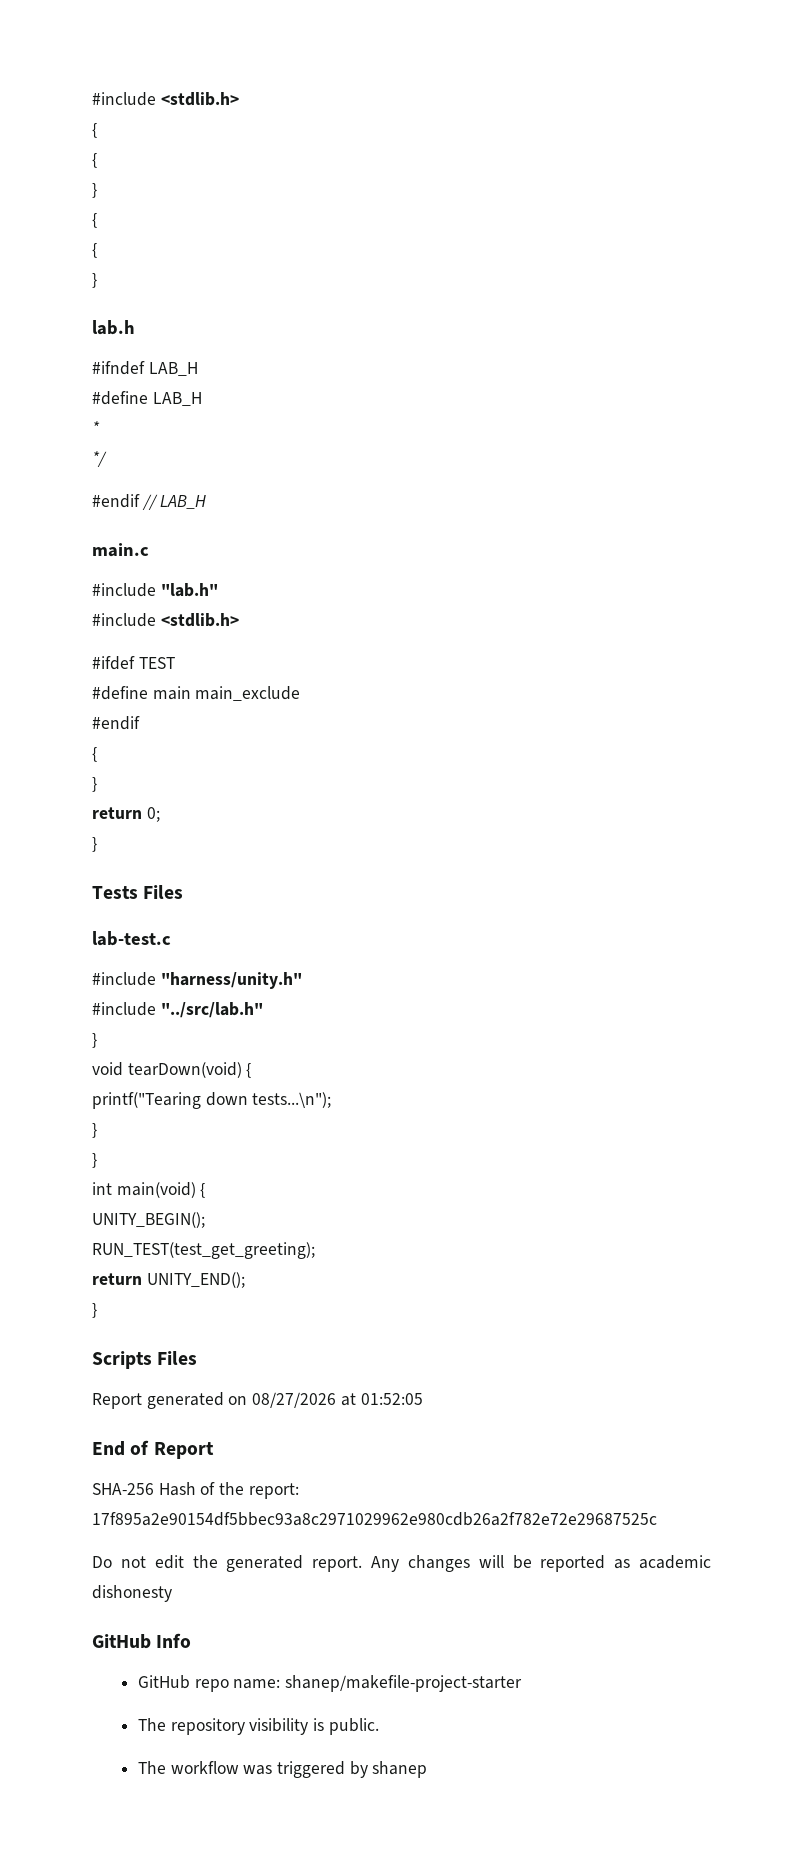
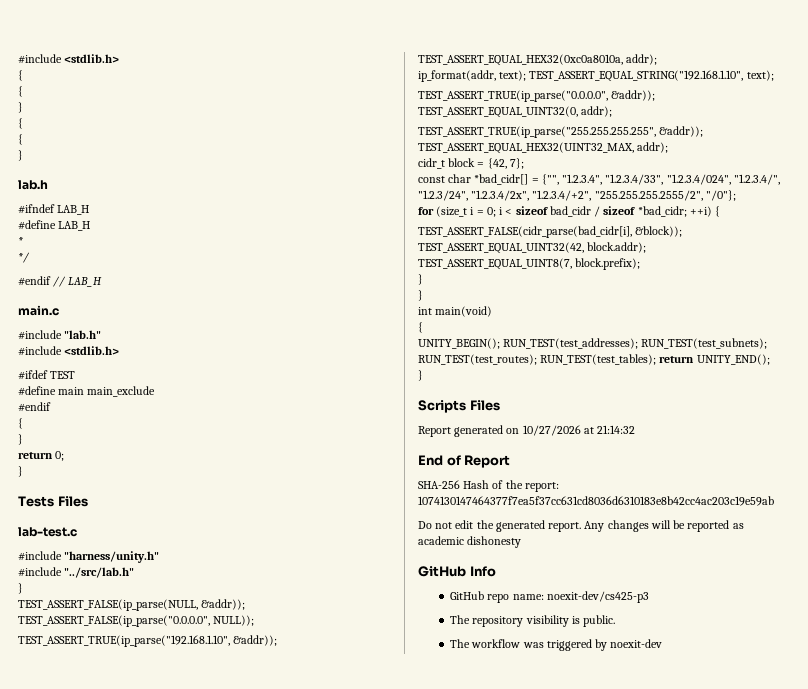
[92,1062,252,1078] [92,1092,332,1109] void tearDown(void) { // printf("Tearing down tests...\n"); -> [18,599,246,611] [18,615,255,627] [18,635,278,647] [418,54,658,66] [418,70,774,82] [418,90,656,102] [418,106,613,118] [418,126,704,138] [418,142,669,154] [418,158,524,169] [418,174,780,185] [418,190,736,201] [418,206,721,217] [418,226,683,238] [418,242,647,254] [418,258,641,270] TEST_ASSERT_FALSE(ip_parse(NULL, &addr)); TEST_ASSERT_FALSE(ip_parse("0.0.0.0", NULL)); // TEST_ASSERT_TRUE(ip_parse("192.168.1.10", &addr)); TEST_ASSERT_EQUAL_HEX32(0xc0a8010a, addr); // ip_format(addr, text); TEST_ASSERT_EQUAL_STRING("192.168.1.10", text); // TEST_ASSERT_TRUE(ip_parse("0.0.0.0", &addr)); TEST_ASSERT_EQUAL_UINT32(0, addr); // TEST_ASSERT_TRUE(ip_parse("255.255.255.255", &addr)); TEST_ASSERT_EQUAL_HEX32(UINT32_MAX, addr); // cidr_t block = {42, 7}; // const char *bad_cidr[] = {"", "1.2.3.4", "1.2.3.4/33", "1.2.3.4/024", "1.2.3.4/", "1.2.3/24", "1.2.3.4/2x", "1.2.3.4/+2", "255.255.255.2555/2", "/0"}; // for (size_t i = 0; i < sizeof bad_cidr / sizeof *bad_cidr; ++i) { // TEST_ASSERT_FALSE(cidr_parse(bad_cidr[i], &block)); TEST_ASSERT_EQUAL_UINT32(42, block.addr); TEST_ASSERT_EQUAL_UINT8(7, block.prefix);
(196, 1190) none -> (493, 311) //
[92,1242,315,1259] // RUN_TEST(test_get_greeting); // -> [503,338,768,349] [418,354,657,365] RUN_TEST(test_addresses); RUN_TEST(test_subnets); RUN_TEST(test_routes); RUN_TEST(test_tables);
[252,1392,423,1408] 08/27/2026 at 01:52:05 -> [522,425,636,436] 10/27/2026 at 21:14:32
[92,1512,657,1526] 17f895a2e90154df5bbec93a8c2971029962e980cdb26a2f782e72e29687525c -> [418,496,774,506] 1074130147464377f7ea5f37cc631cd8036d6310183e8b42cc4ac203c19e59ab
[284,1675,522,1692] shanep/makefile-project-starter -> [546,591,649,603] noexit-dev/cs425-p3
[372,1761,428,1778] shanep -> [610,639,663,648] noexit-dev

